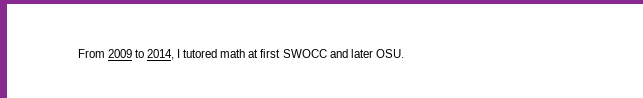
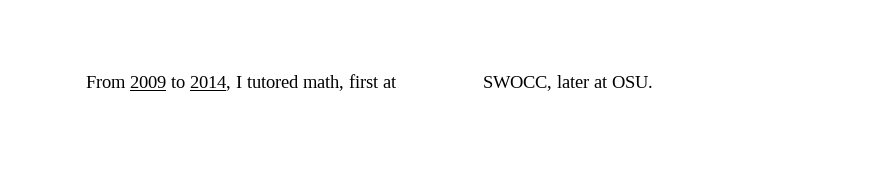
[220,49,373,58] math at first SWOCC and later -> [302,74,608,91] math, first at SWOCC, later at

